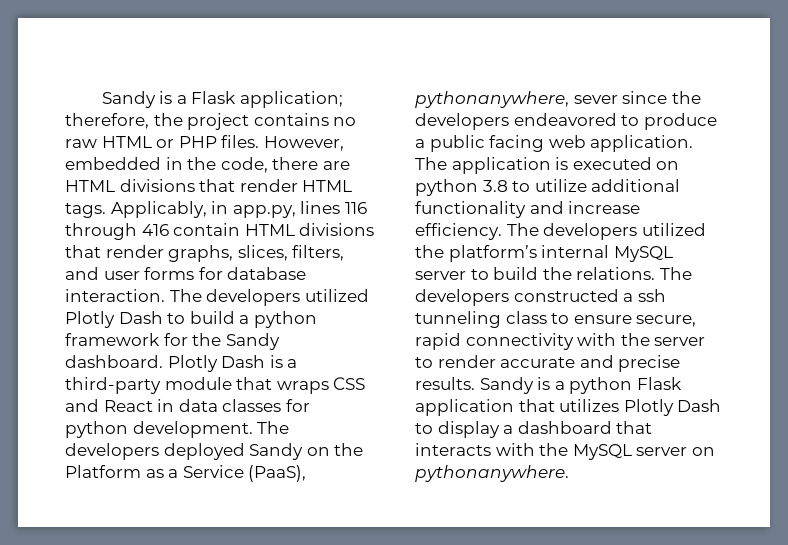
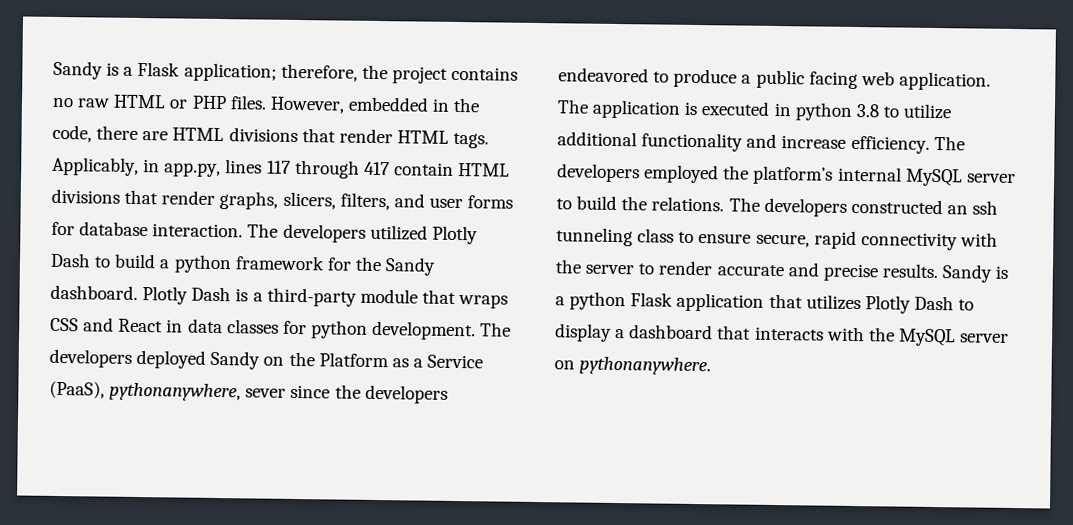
[344,202,367,214] [65,223,169,240] 116 through 416 -> [266,159,390,179] 117 through 417
[237,245,288,261] slices, -> [282,191,336,210] slicers,
[656,161,680,170] on -> [773,102,792,117] in
[641,223,706,236] utilized -> [644,164,720,184] employed
[623,293,634,302] a -> [946,205,968,215] an

